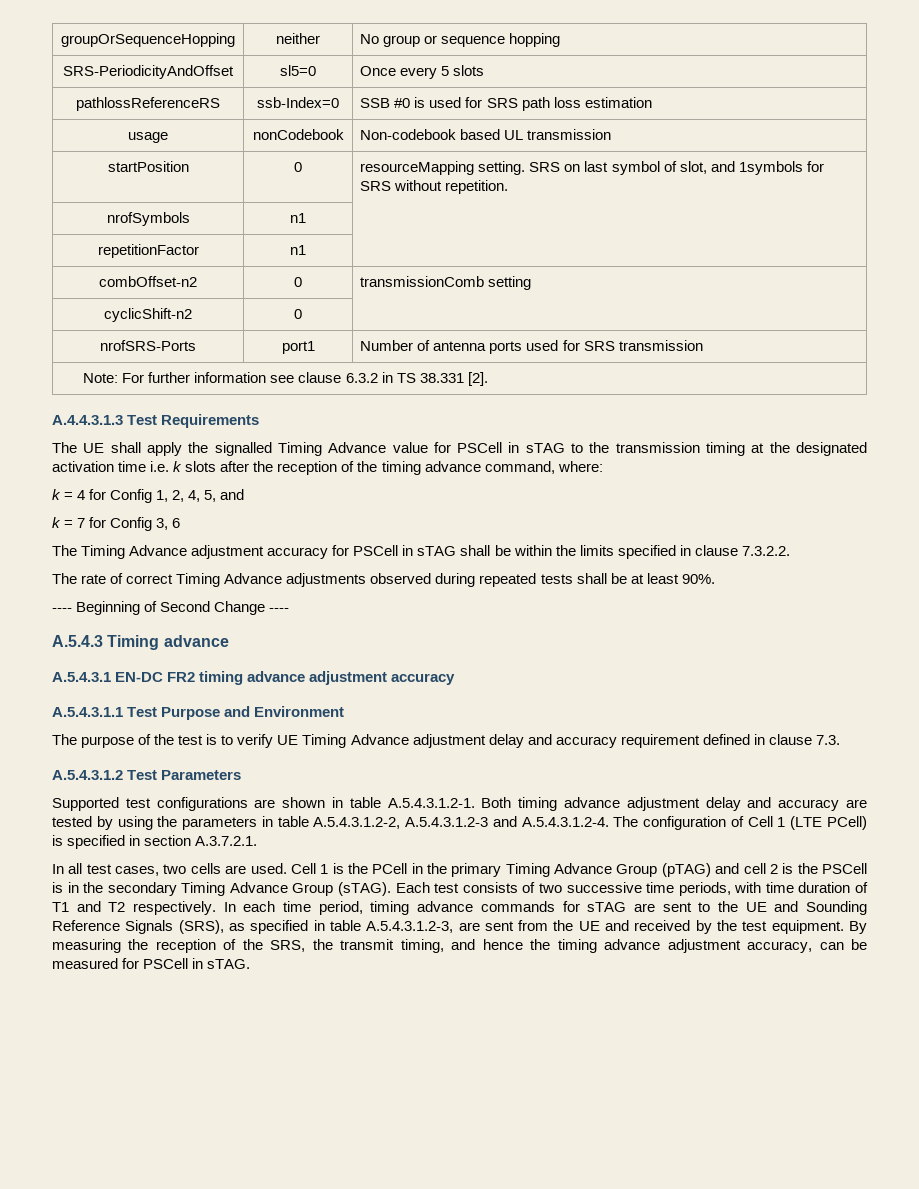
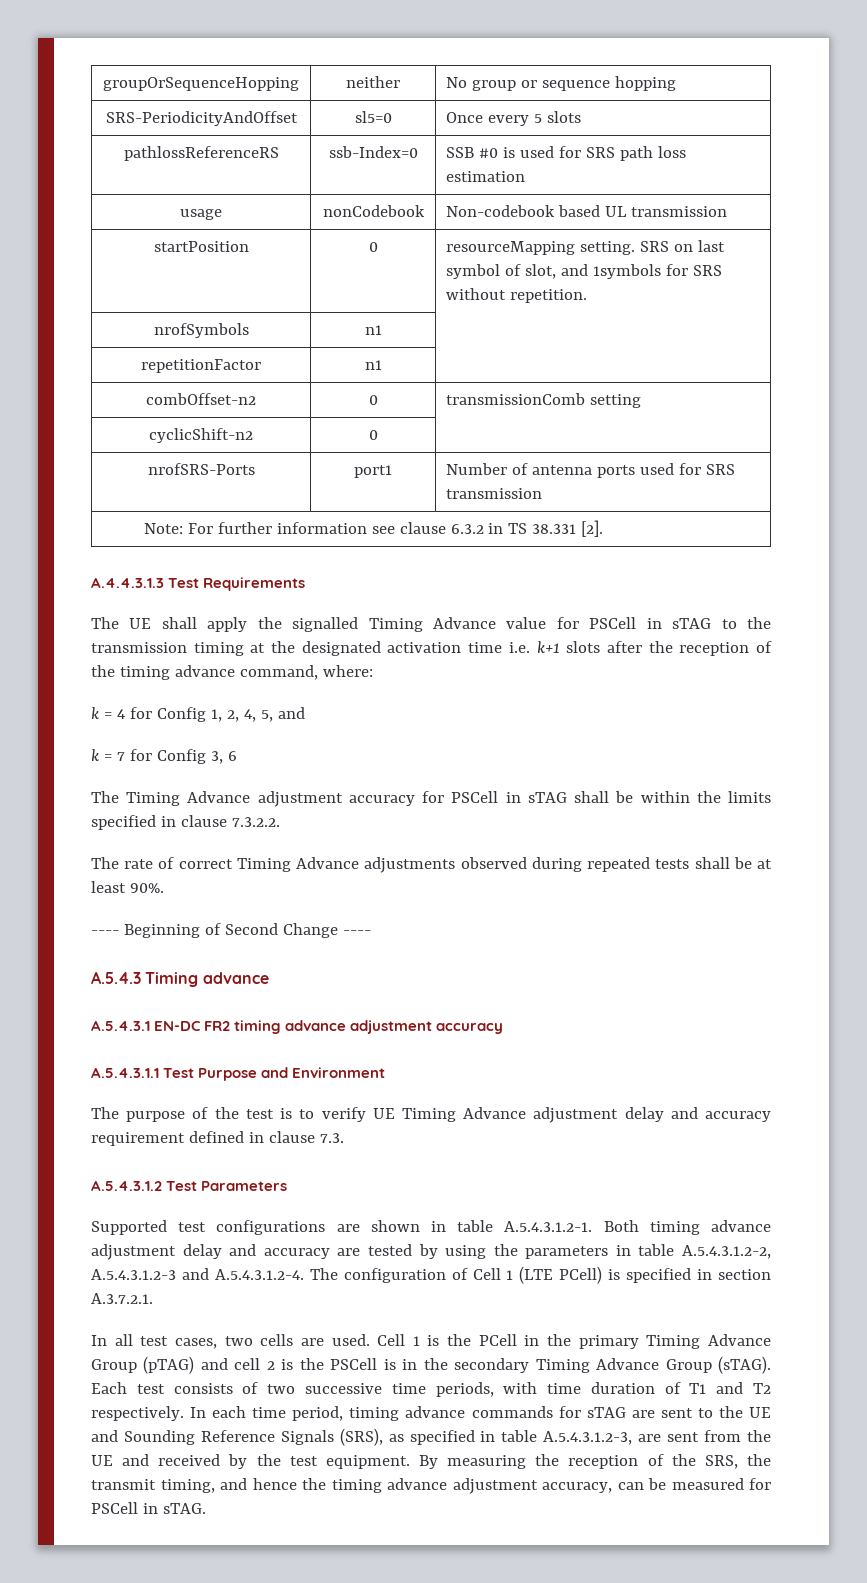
[173,461,183,472] k -> [536,641,560,653] k+1

